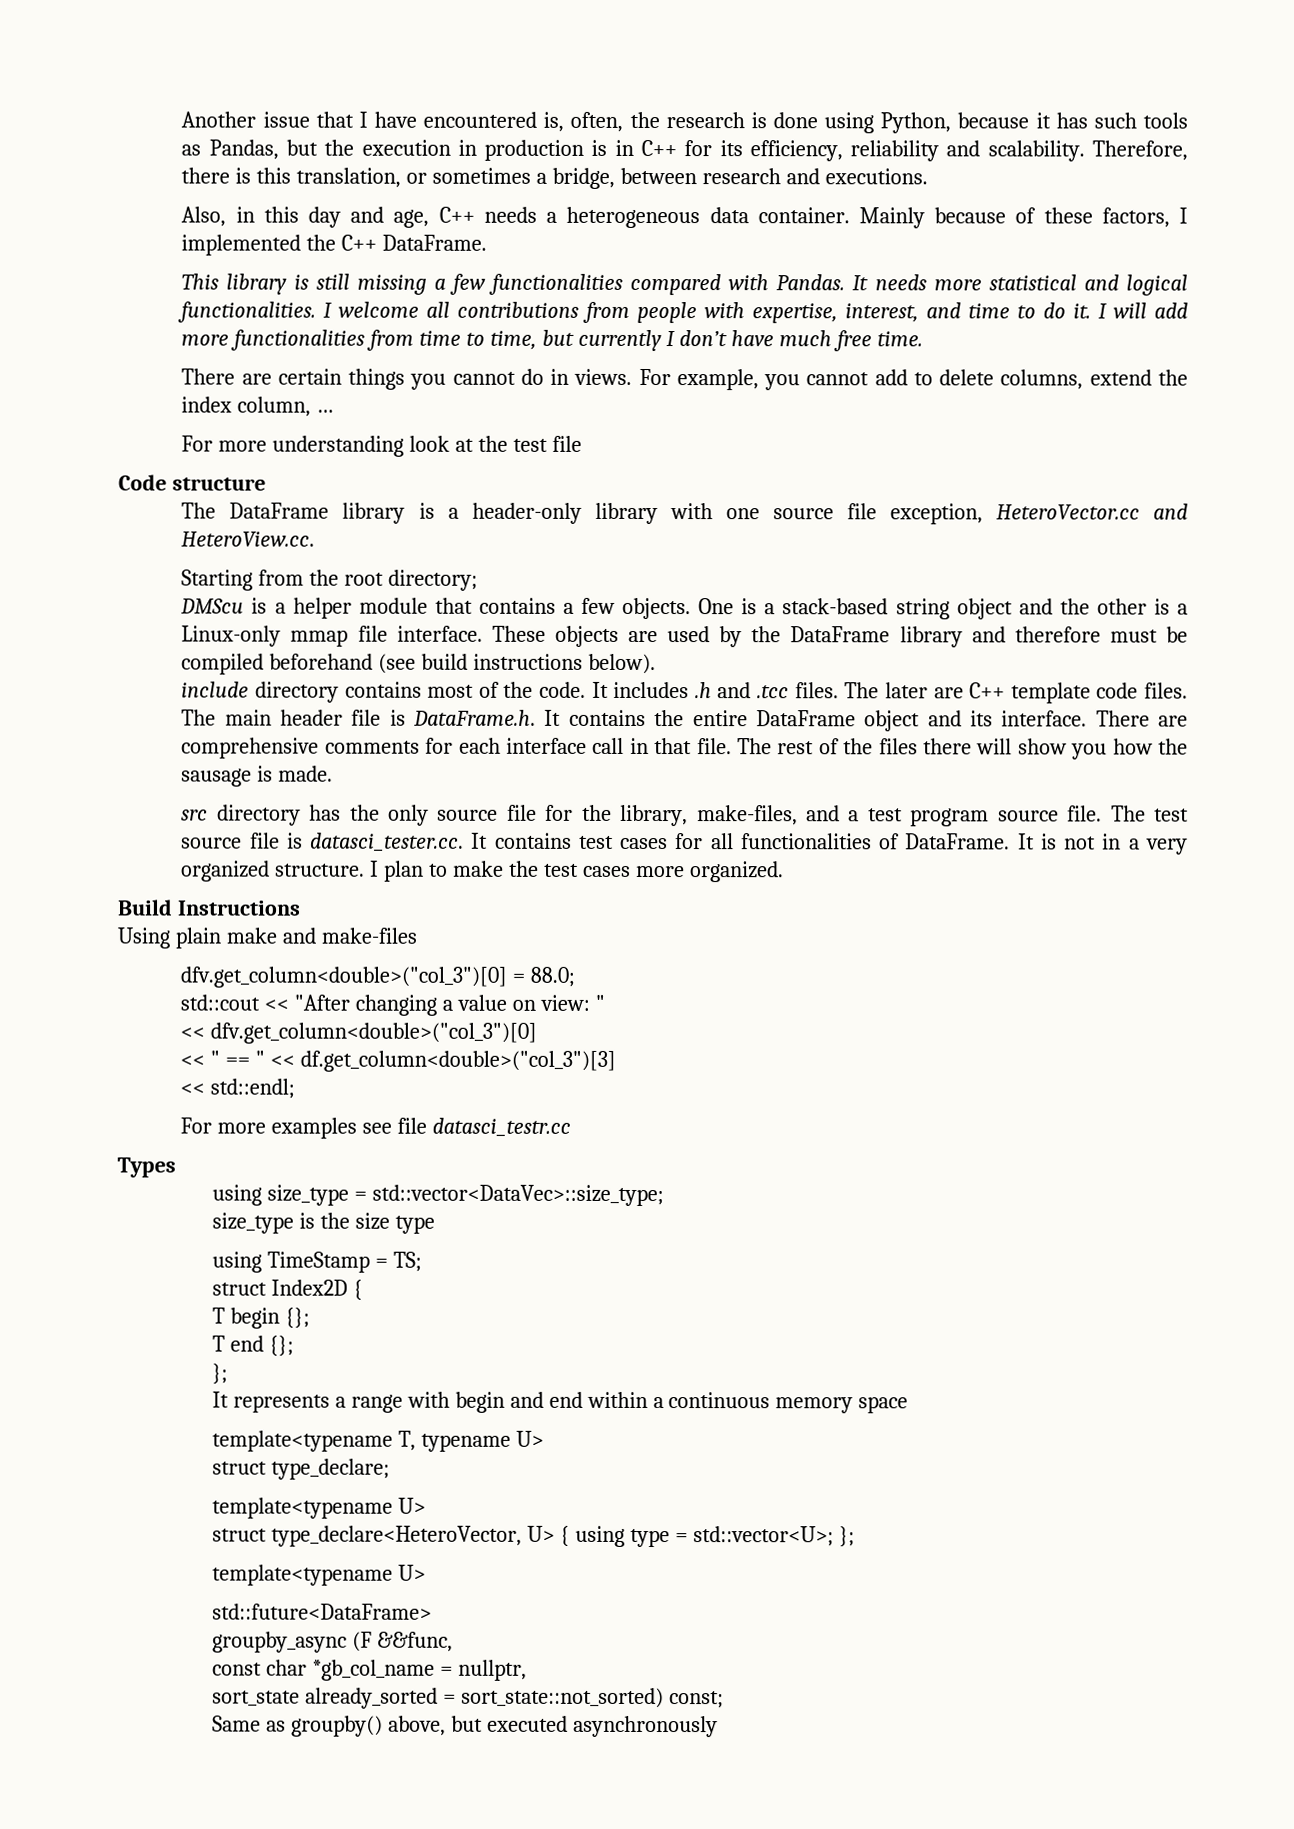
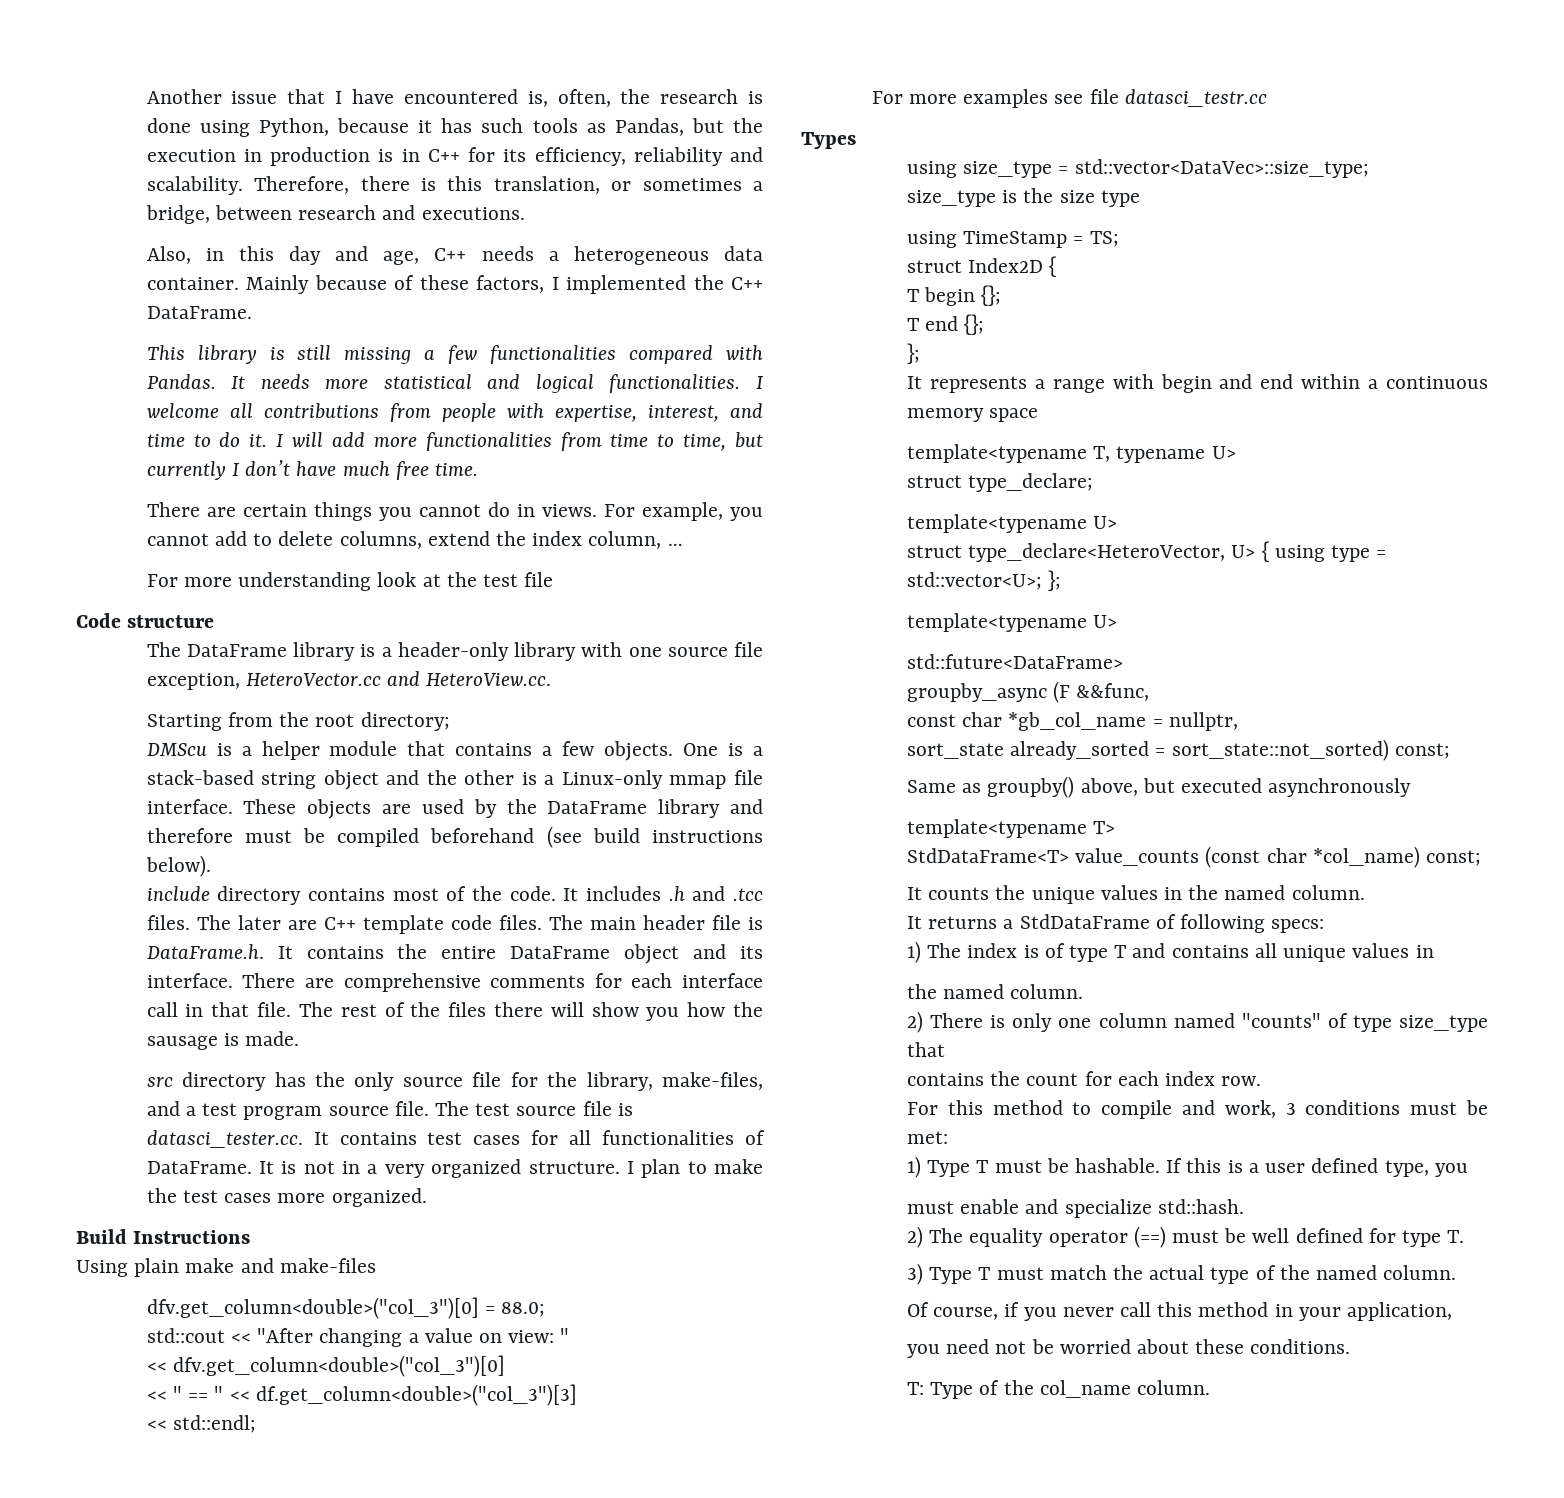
(718, 1726) none -> [906,819,1116,838] [906,846,1482,868] [906,885,1365,904] [906,914,1325,933] [906,941,1434,963] [906,984,1084,999] [906,1011,1488,1033] [906,1042,945,1057] [906,1071,1262,1086] [906,1100,1488,1119] [906,1131,948,1144] [906,1156,1468,1178] [906,1199,1244,1218] [906,1226,1465,1248] [906,1263,1457,1285] [906,1302,1453,1321] [906,1339,1351,1358] [906,1380,1211,1399] // template<typename T> // StdDataFrame<T> value_counts (const char *col_name) const; // It counts the unique values in the named column. // It returns a StdDataFrame of following specs: // 1) The index is of type T and contains all unique values in // the named column. // 2) There is only one column named "counts" of type size_type that // contains the count for each index row. // For this method to compile and work, 3 conditions must be met: // 1) Type T must be hashable. If this is a user defined type, you // must enable and specialize std::hash. // 2) The equality operator (==) must be well defined for type T. // 3) Type T must match the actual type of the named column. // Of course, if you never call this method in your application, // you need not be worried about these conditions. // T: Type of the col_name column.

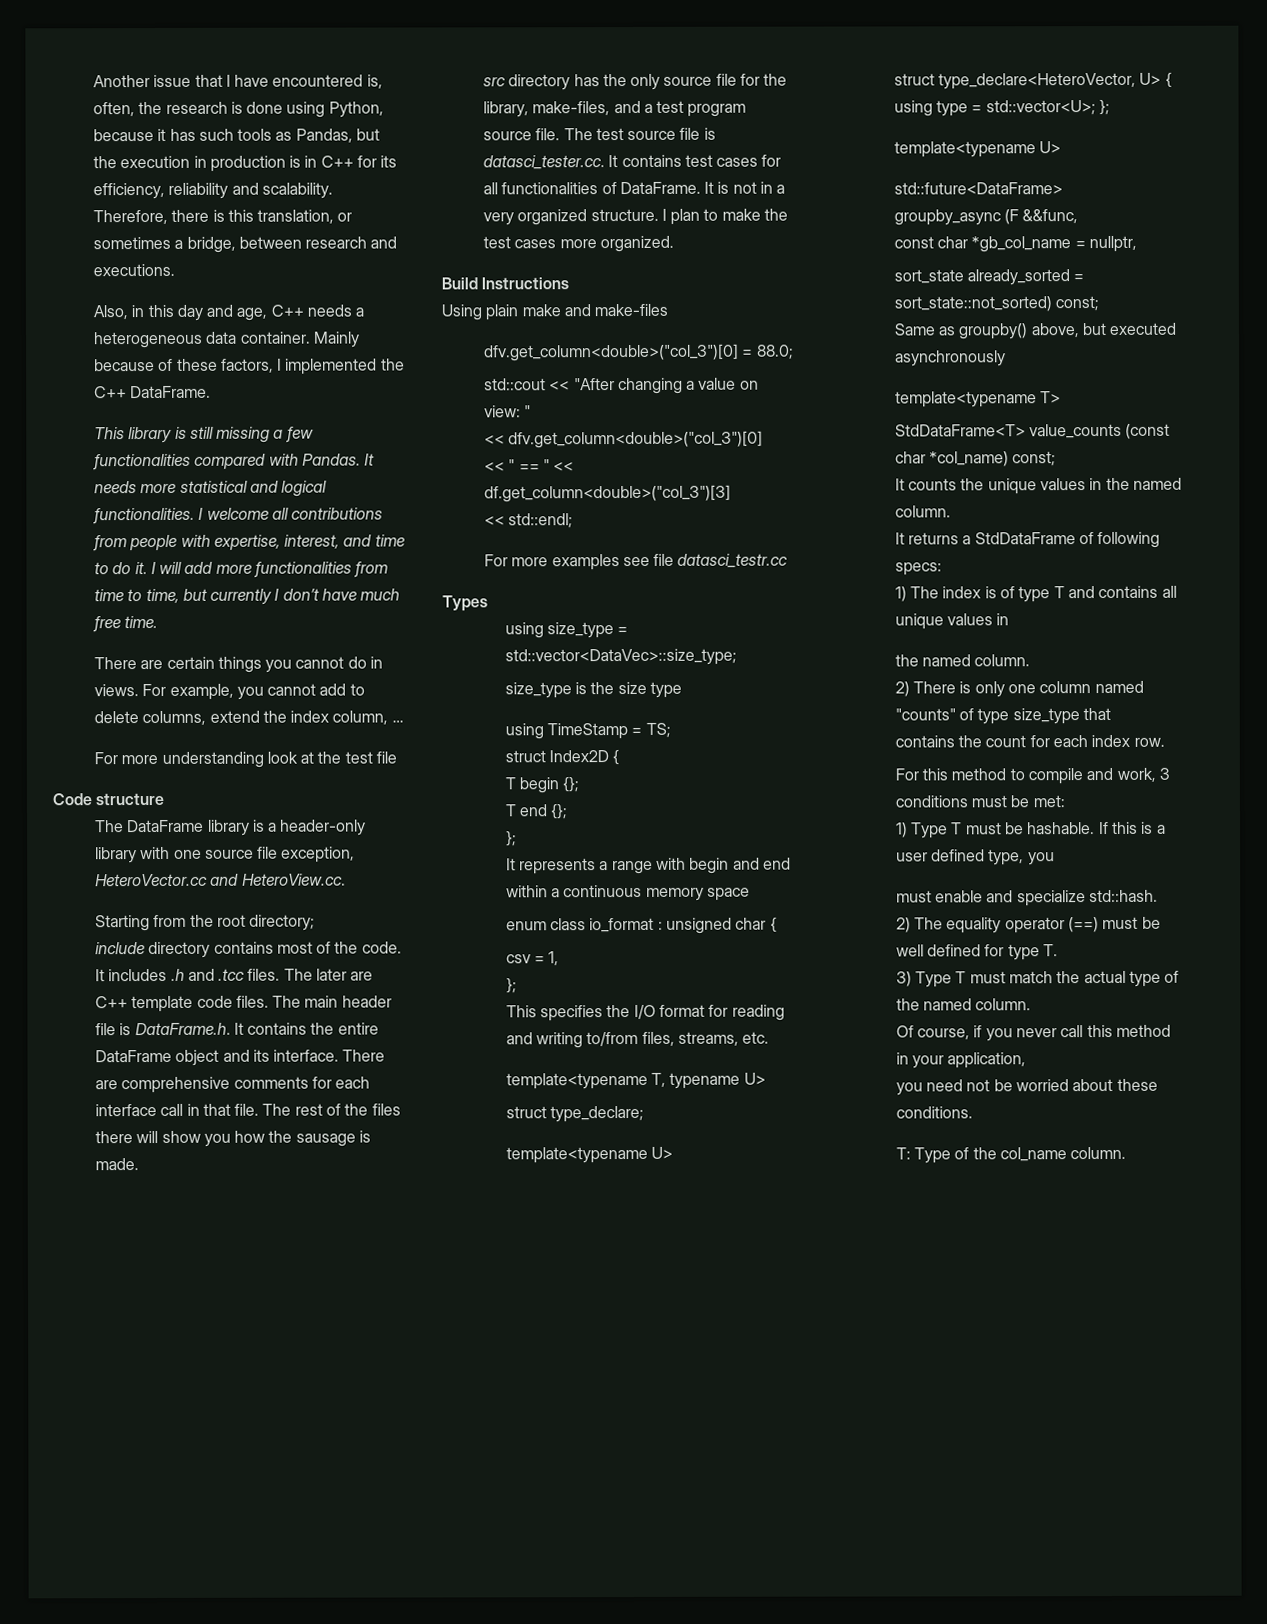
[146,741,763,761] [146,770,763,790] [146,799,764,819] [146,826,764,848] [145,855,211,877] // DMScu is a helper module that contains a few objects. One is a stack-based string object and the other is a Linux-only mmap file interface. These objects are used by the DataFrame library and therefore must be compiled beforehand (see build instructions below). -> (316, 922) none
(1039, 415) none -> [505,916,777,934] [505,951,560,966] [505,977,517,994] [505,1004,785,1022] [505,1031,770,1049] // enum class io_format : unsigned char { // csv = 1, // }; // This specifies the I/O format for reading and writing to/from files, streams, etc.

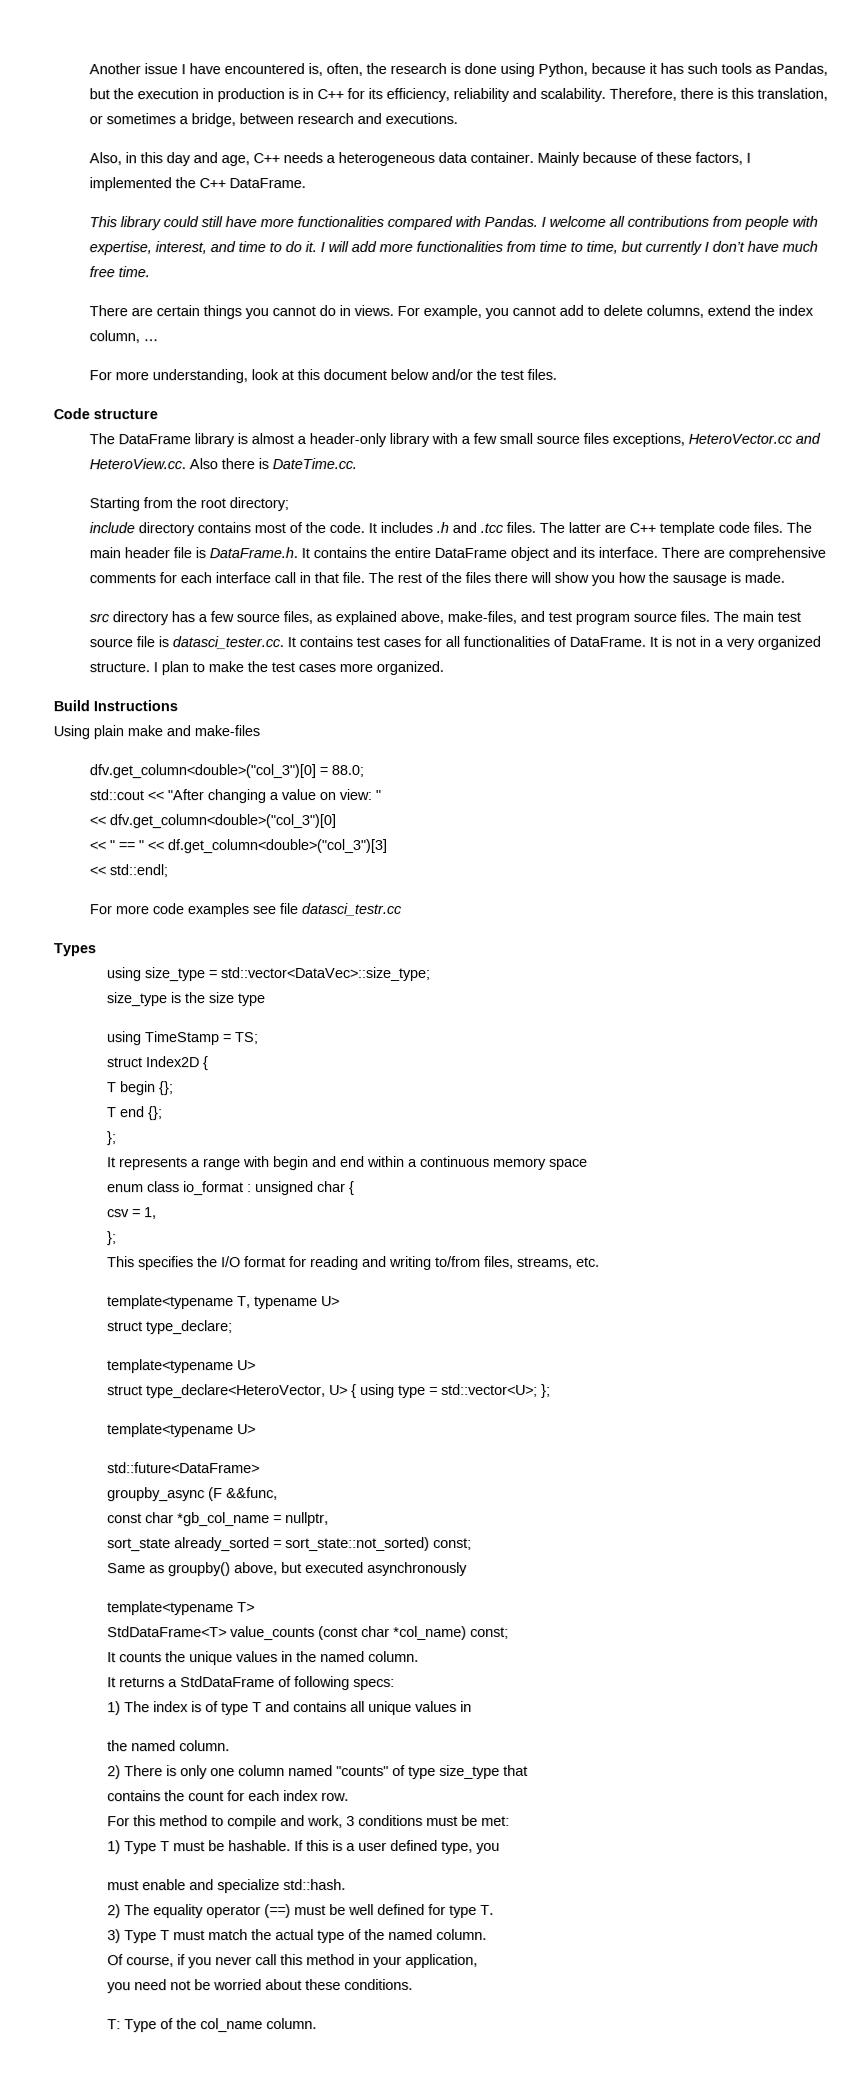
[194,74,223,87] that -> (178, 69) none
[174,426,314,443] [91,453,376,471] [93,480,328,497] [91,507,195,525] is still missing a few functionalities compared with Pandas. It needs more statistical and logical functionalities. -> [162,215,538,231] could still have more functionalities compared with Pandas.
[161,751,264,768] understanding -> [151,369,248,384] understanding,
[317,751,398,764] the test file -> [296,368,557,381] this document below and/or the test files.
(265, 825) none -> [250,433,294,445] almost
[173,846,356,863] one source file exception, -> [460,432,685,447] a few small source files exceptions,
(346, 879) none -> [188,458,357,470] Also there is DateTime.cc.
[316,968,348,981] later -> [567,521,601,533] latter
[602,73,788,91] [482,101,529,118] the only source file for the library, -> [197,610,444,626] a few source files, as explained above,
[643,103,653,113] a -> (545, 616) none
[535,128,593,141] file. The -> [679,610,774,622] files. The main
(549, 562) none -> [151,903,184,915] code

